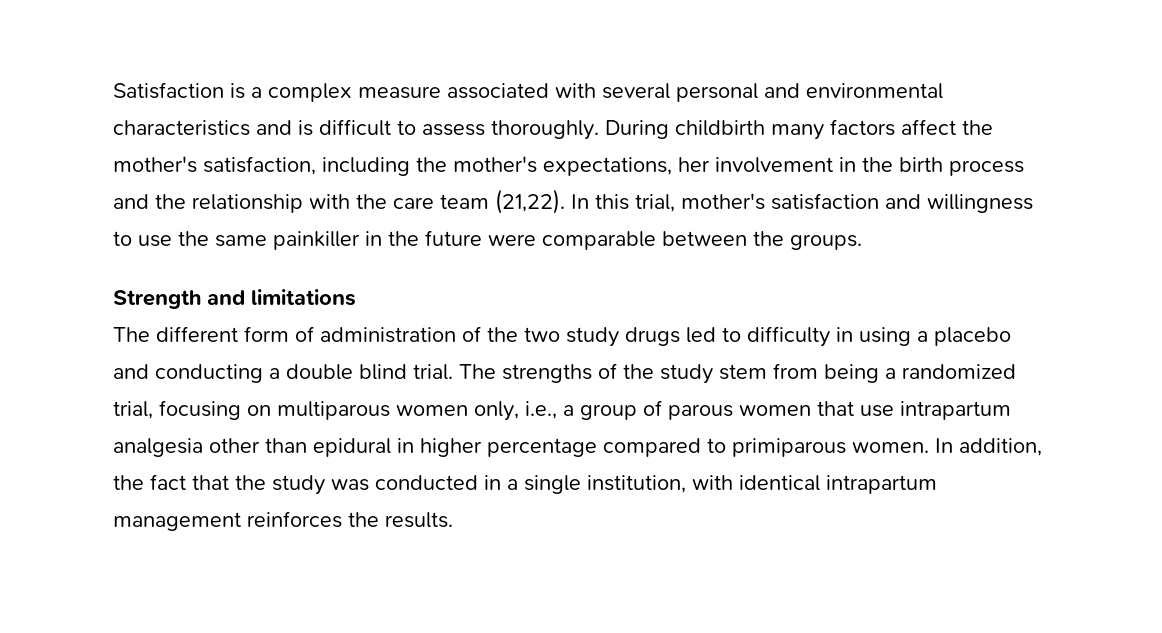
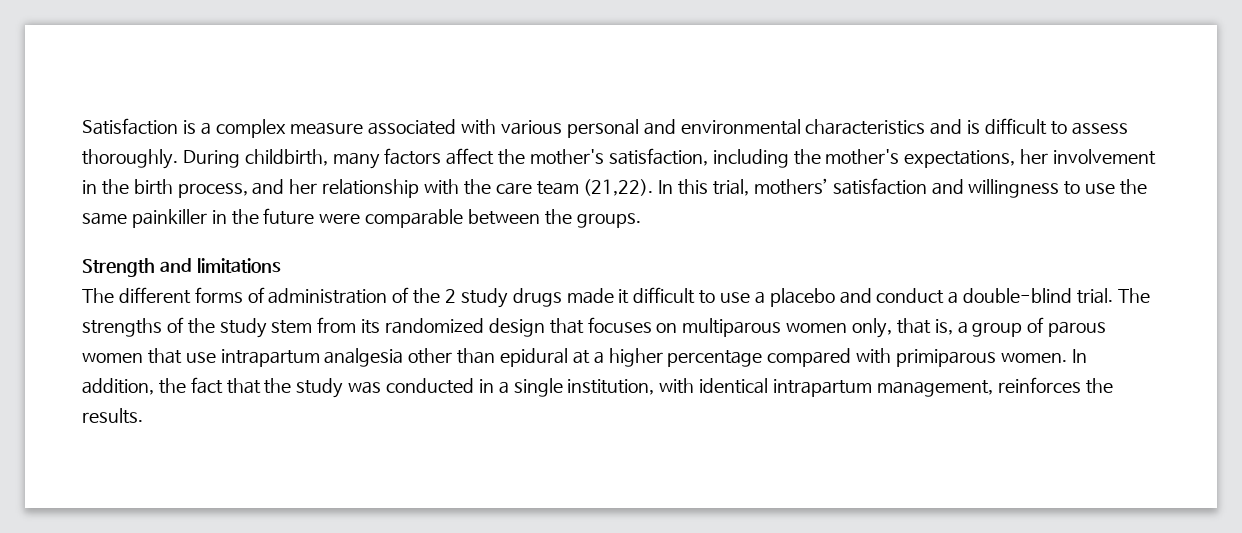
[602,83,670,99] several -> [500,120,562,135] various
[675,120,765,136] childbirth -> [244,149,328,166] childbirth,
[949,160,1024,176] [113,194,186,209] process and the -> [177,179,318,198] process, and her
[681,193,765,210] mother's -> [753,178,828,195] mothers’
[244,326,289,342] form -> [194,287,243,303] forms
[524,327,560,342] two -> [445,289,457,303] 2
[686,326,1011,347] [113,364,407,383] led to difficulty in using a placebo and conducting a double blind -> [566,287,1073,307] made it difficult to use a placebo and conduct a double-blind
[824,364,1016,383] [113,400,241,420] being a randomized trial, focusing -> [361,317,652,337] its randomized design that focuses
[525,401,557,419] i.e., -> [896,318,953,335] that is,
[397,438,414,453] in -> [572,350,604,364] at a
[707,438,726,453] to -> [856,348,892,364] with
[113,512,241,531] management -> [876,380,993,397] management,

